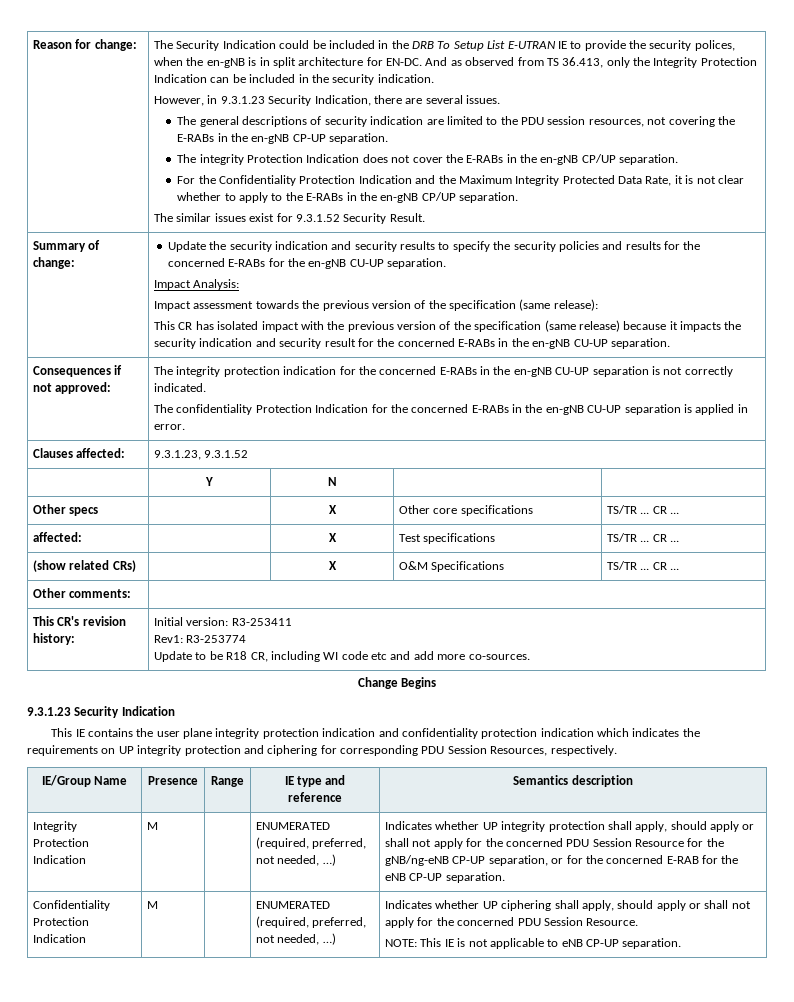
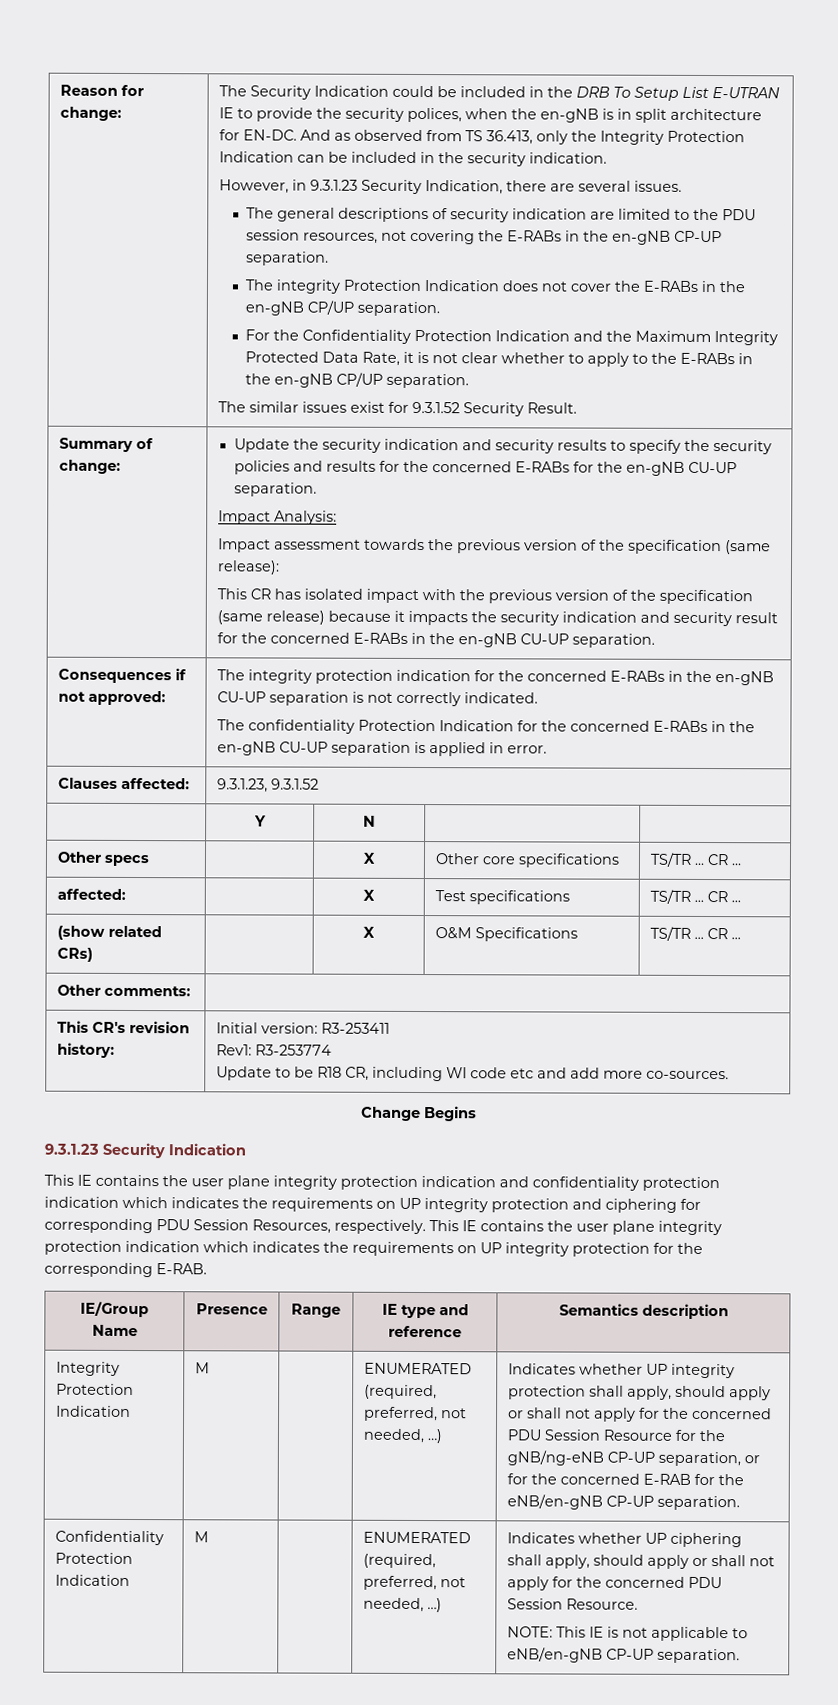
(617, 750) none -> [429,1220,722,1236] [44,1240,703,1257] [44,1262,207,1278] This IE contains the user plane integrity protection indication which indicates the requirements on UP integrity protection for the corresponding E-RAB.
[385,873,407,881] eNB -> [506,1494,603,1510] eNB/en-gNB
[561,939,583,947] eNB -> [506,1647,603,1663] eNB/en-gNB

